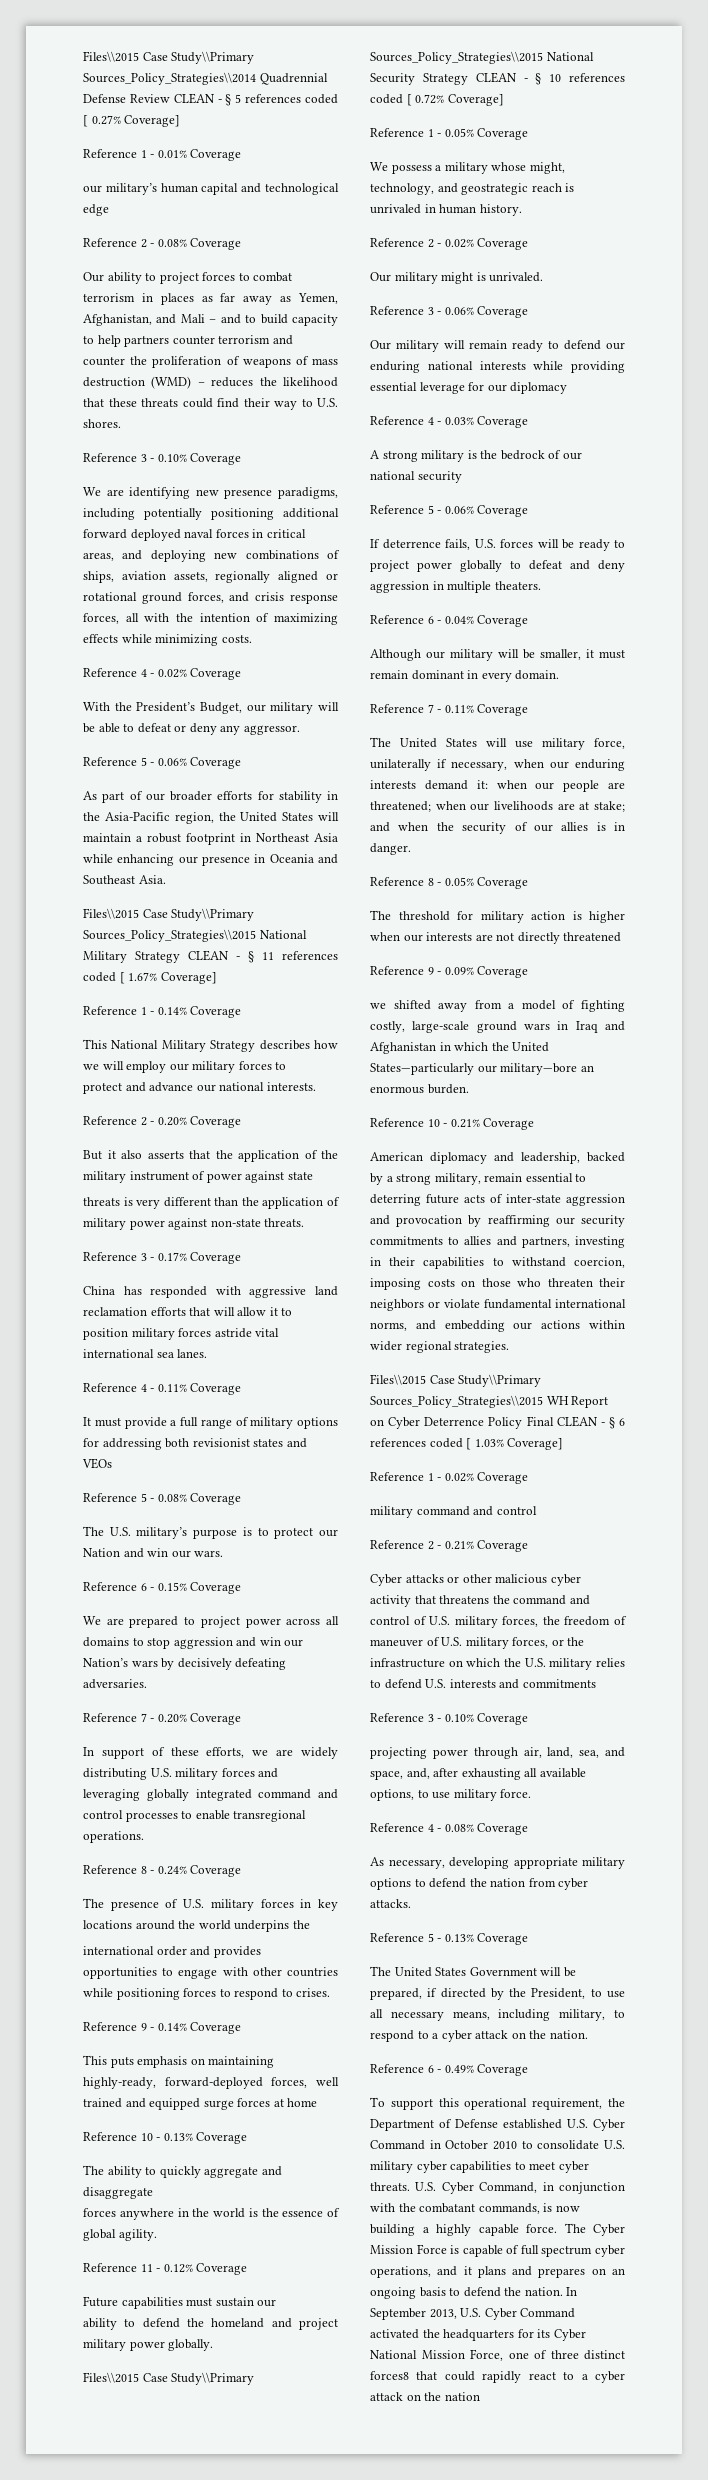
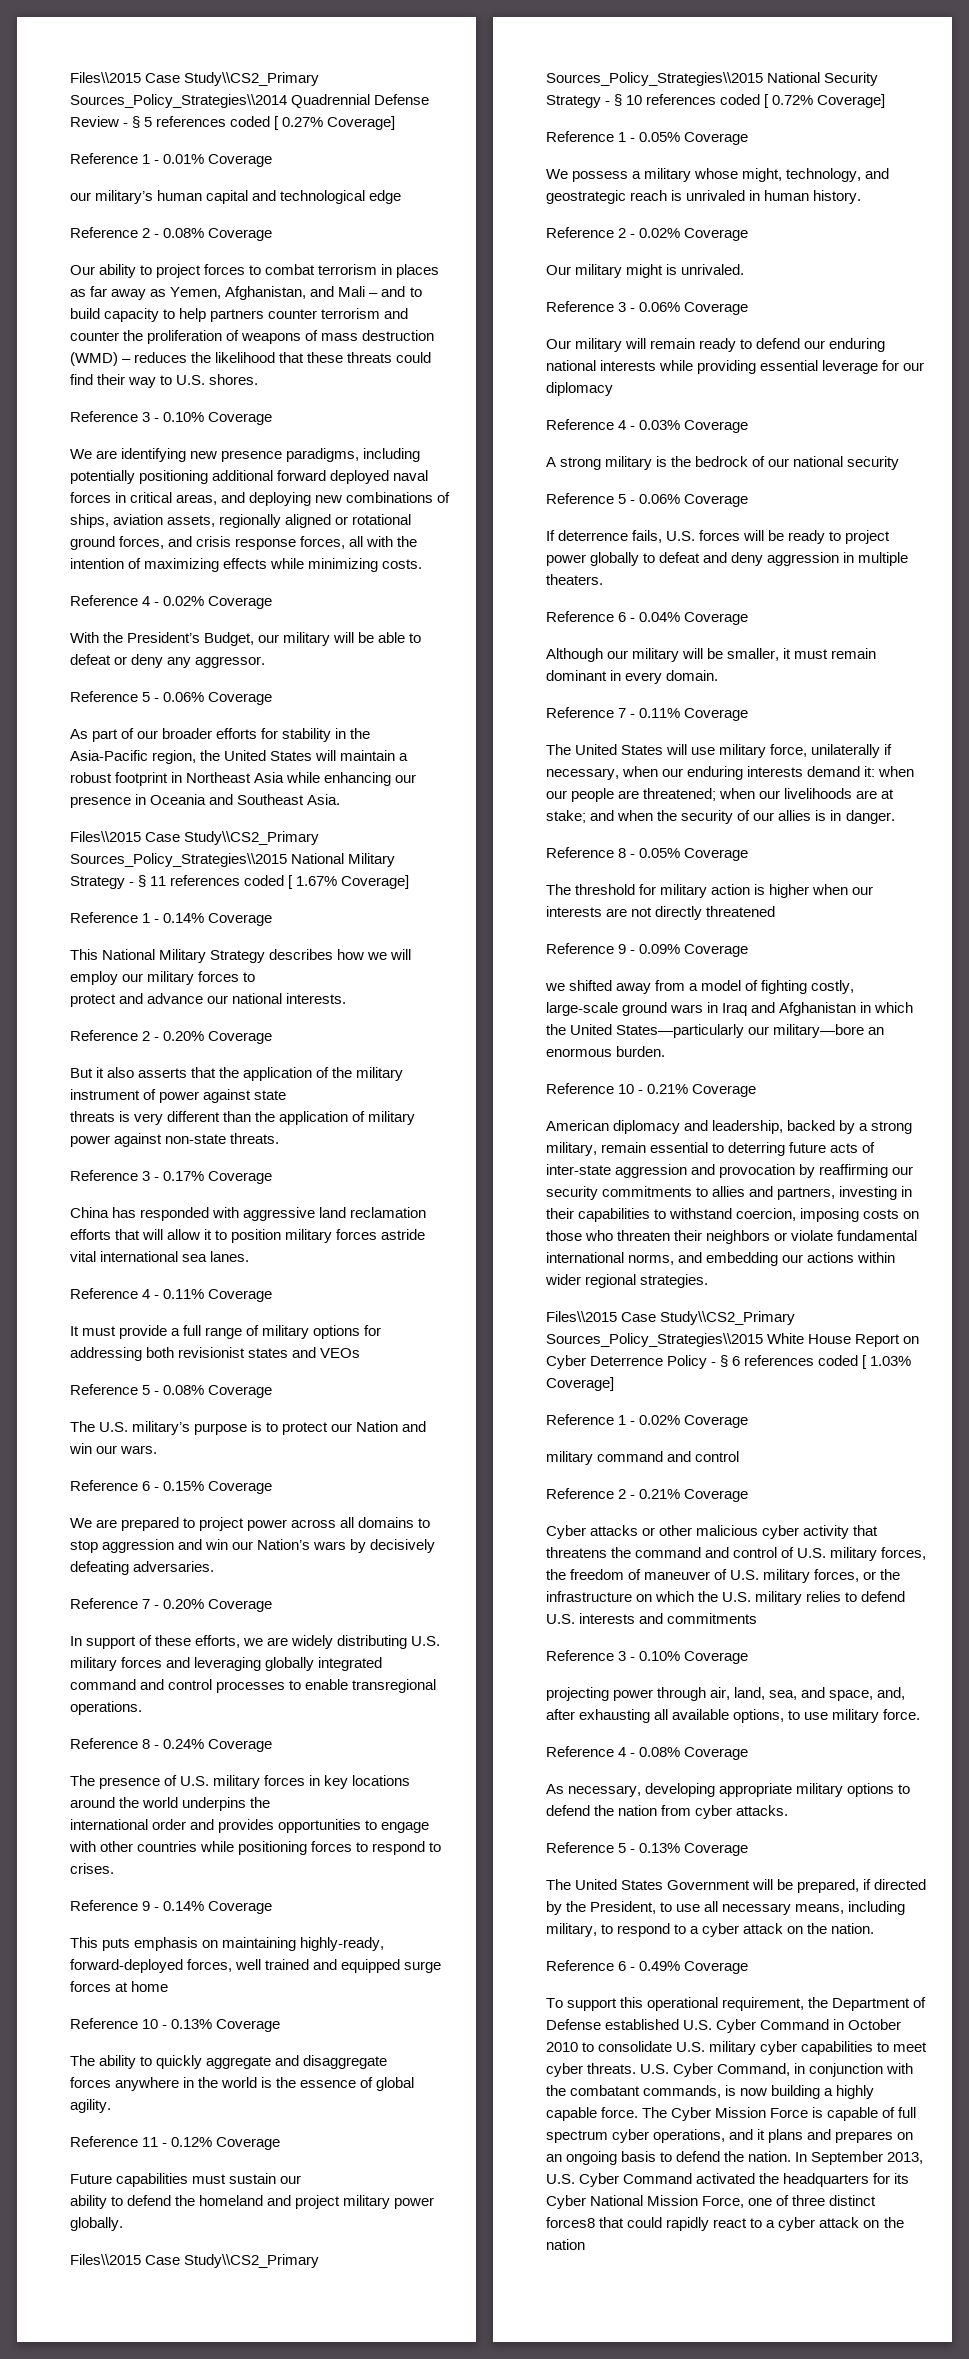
[83,51,255,64] Files\\2015 Case Study\\Primary -> [70,72,320,86] Files\\2015 Case Study\\CS2_Primary
[173,93,215,104] CLEAN -> (119, 121) none
[171,908,255,921] Study\\Primary -> [184,831,320,845] Study\\CS2_Primary
[188,950,229,961] CLEAN -> (125, 882) none
[171,2372,255,2385] Study\\Primary -> [184,2254,320,2268] Study\\CS2_Primary
[475,72,517,83] CLEAN -> (601, 101) none
[458,1374,542,1387] [370,1395,569,1408] Study\\Primary Sources_Policy_Strategies\\2015 WH -> [660,1311,796,1325] [546,1333,852,1347] Study\\CS2_Primary Sources_Policy_Strategies\\2015 White House
[526,1416,598,1427] Final CLEAN -> (708, 1362) none

